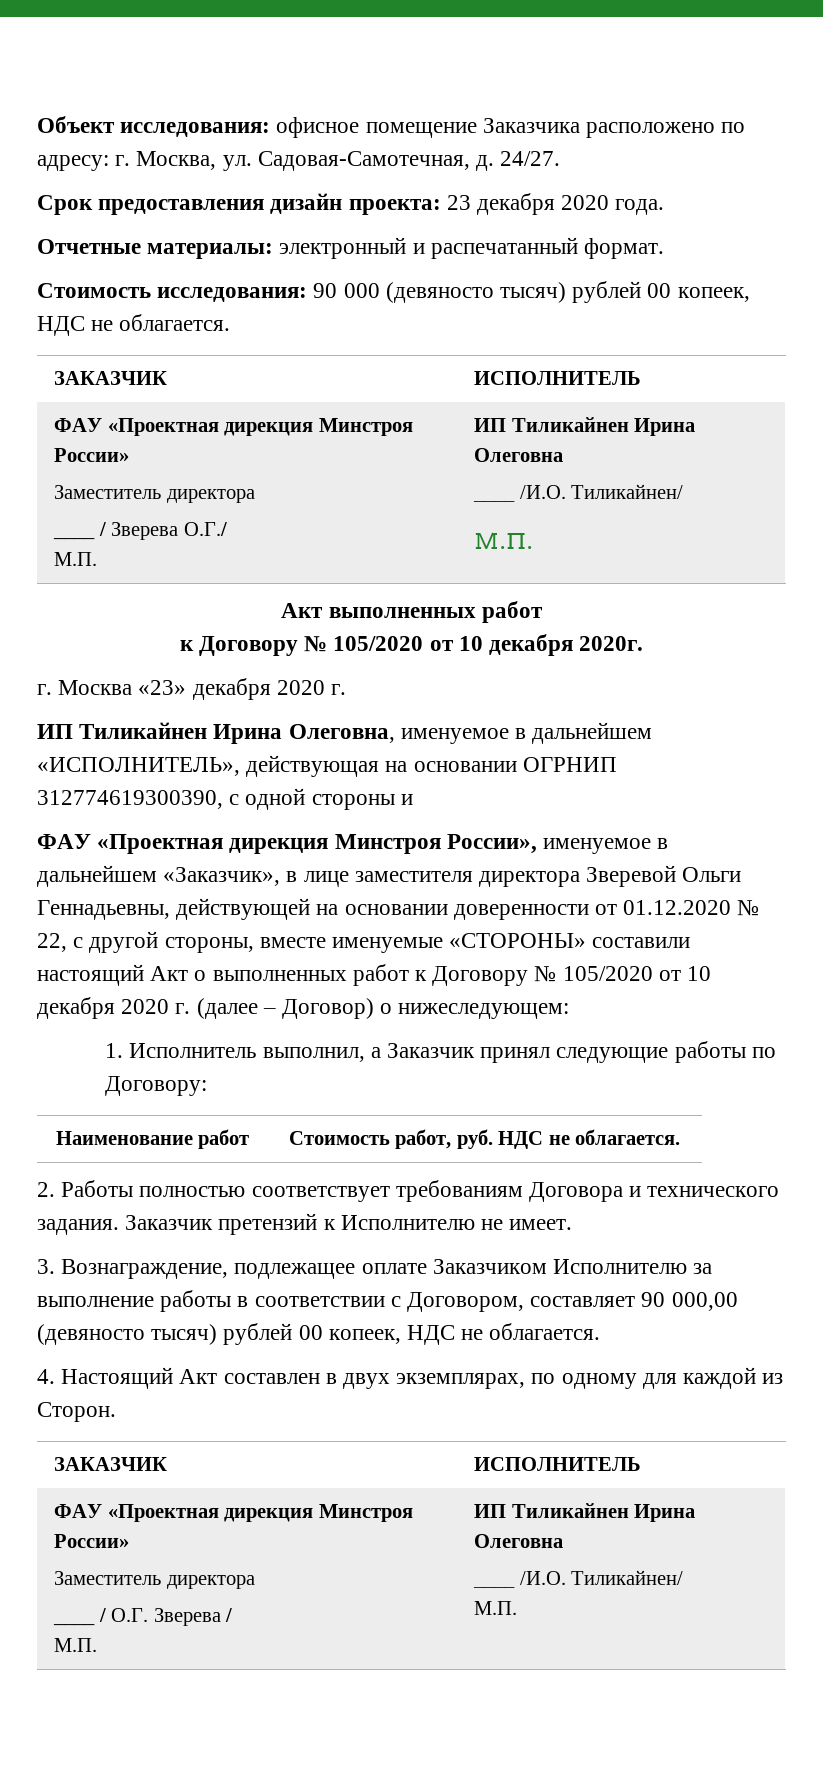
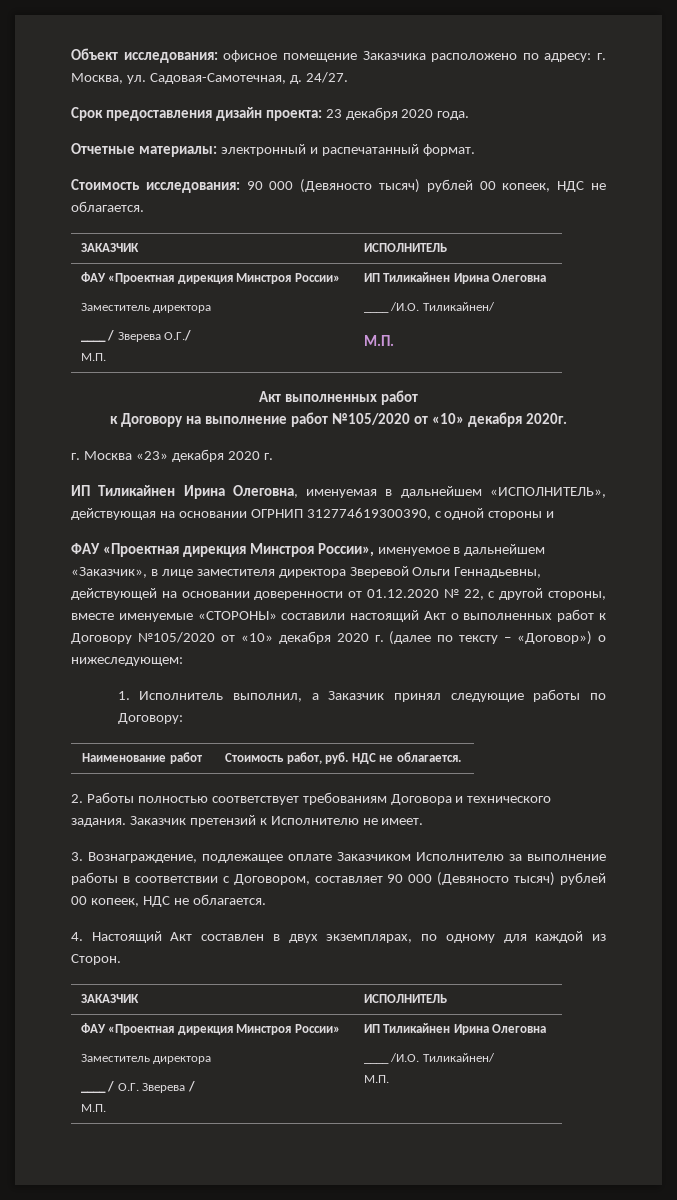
[385,282,494,303] (девяносто -> [300,179,373,193] (Девяносто
[304,636,483,652] № 105/2020 от 10 -> [186,412,464,427] на выполнение работ №105/2020 от «10»
[400,728,509,744] именуемое -> [306,489,378,498] именуемая
[534,966,712,982] [37,997,375,1019] № 105/2020 от 10 декабря 2020 г. (далее – Договор) -> [137,631,593,645] №105/2020 от «10» декабря 2020 г. (далее по тексту – «Договор»)
[671,1292,738,1311] [37,1324,145,1345] 000,00 (девяносто -> [408,872,510,886] 000 (Девяносто

